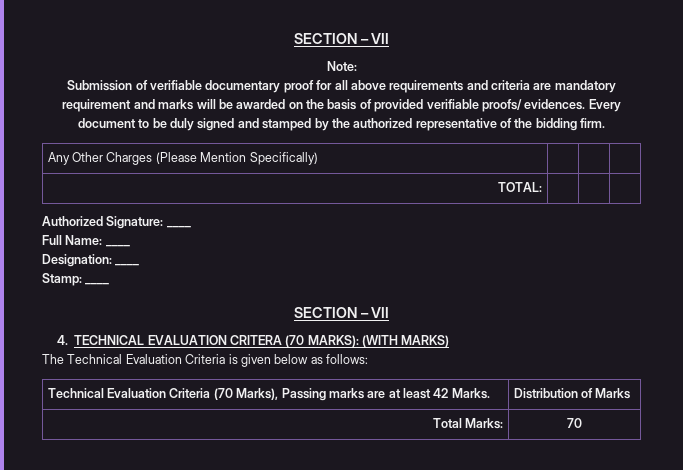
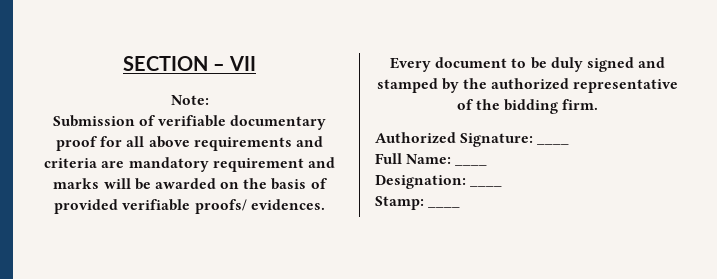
[47,152,318,165] [498,182,543,192] // Any Other Charges (Please Mention Specifically) | | | // TOTAL: | | | -> (599, 104) none
[293,307,390,318] [56,335,450,347] [42,354,368,367] [47,388,490,401] [513,388,631,399] [432,418,504,429] [567,418,582,428] // SECTION – VII // 4. TECHNICAL EVALUATION CRITERA (70 MARKS): (WITH MARKS) // The Technical Evaluation Criteria is given below as follows: // Technical Evaluation Criteria (70 Marks), Passing marks are at least 42 Marks. | Distribution of Marks // Total Marks: | 70 -> (461, 207) none

